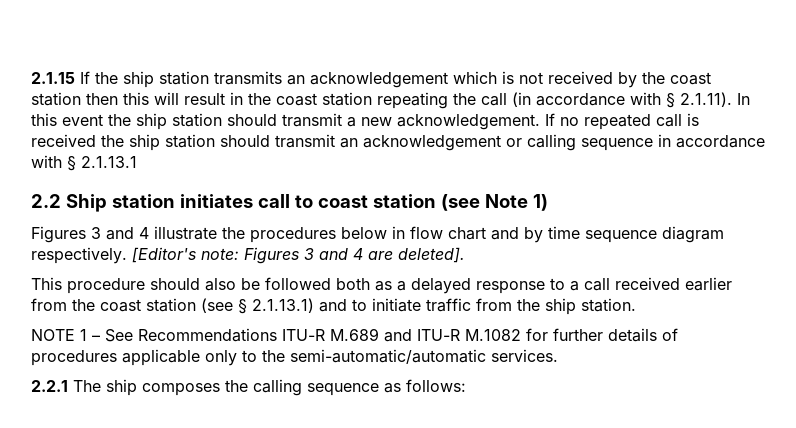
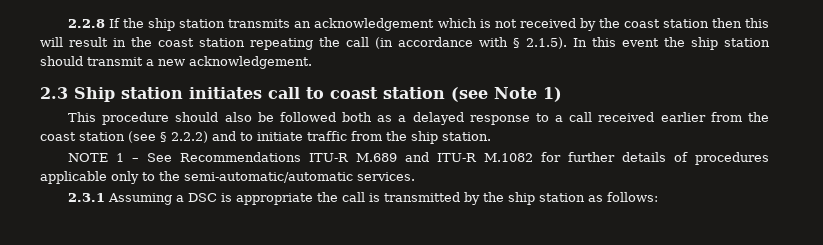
[31,72,75,84] 2.1.15 -> [68,19,106,28] 2.2.8
[680,92,732,107] 2.1.11). -> [526,37,567,49] 2.1.5).
[545,113,699,130] [31,134,765,151] [31,155,137,171] [31,194,61,208] If no repeated call is received the ship station should transmit an acknowledgement or calling sequence in accordance with § 2.1.13.1 // 2.2 -> [40,87,68,99] // 2.3
[31,226,724,243] [31,247,465,264] // Figures 3 and 4 illustrate the procedures below in flow chart and by time sequence diagram respectively. [Editor's note: Figures 3 and 4 are deleted]. -> (562, 94) none
[252,298,314,313] 2.1.13.1) -> [171,131,208,143] 2.2.2)
[31,379,379,396] 2.2.1 The ship composes the calling sequence -> [68,192,586,205] 2.3.1 Assuming a DSC is appropriate the call is transmitted by the ship station

